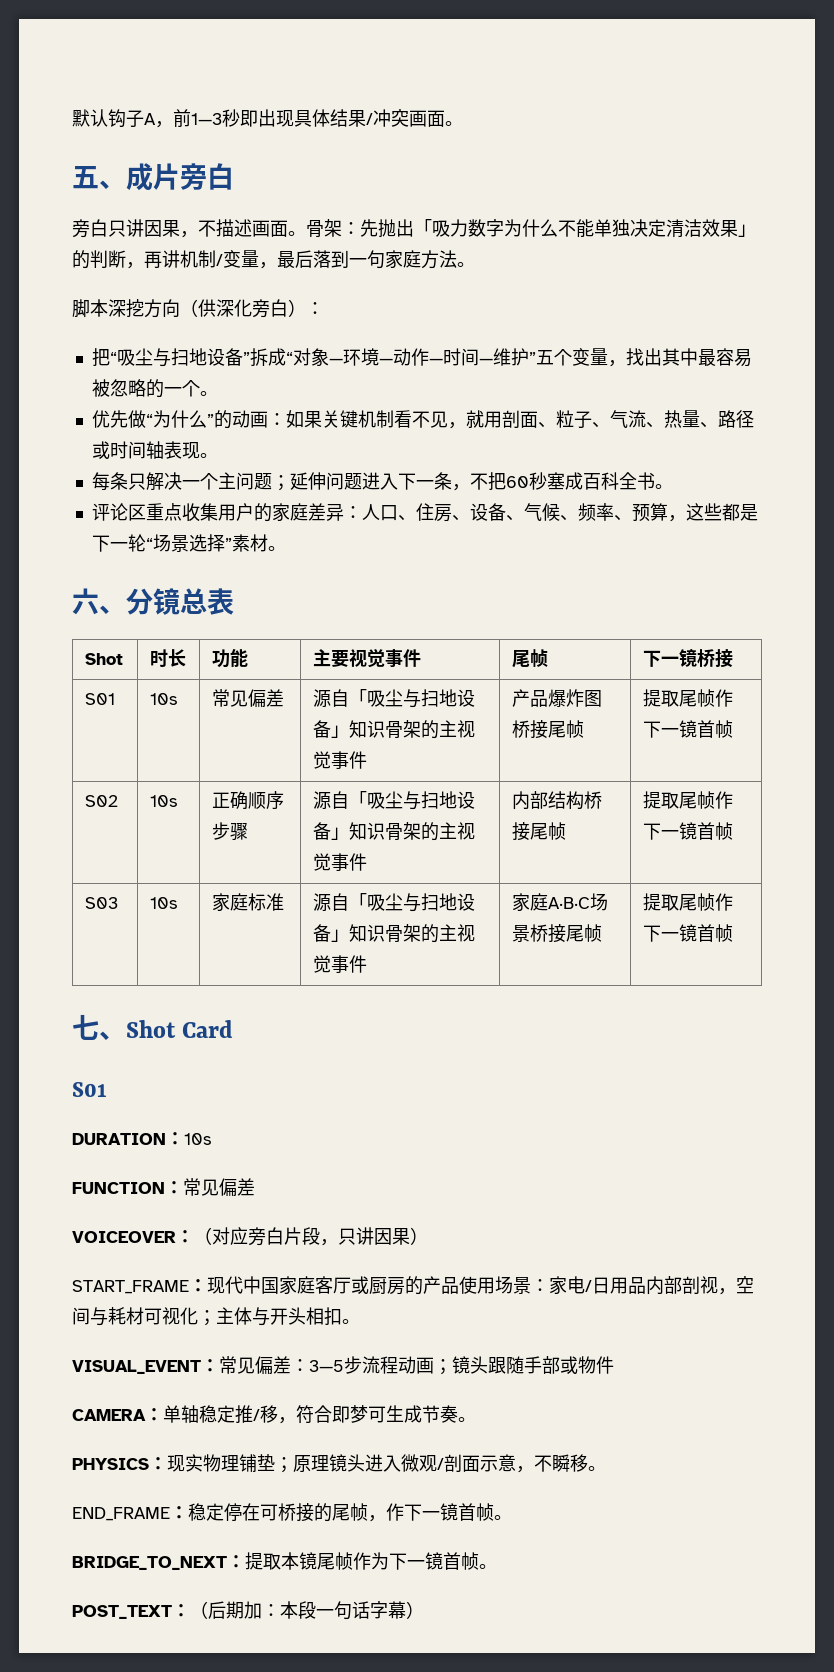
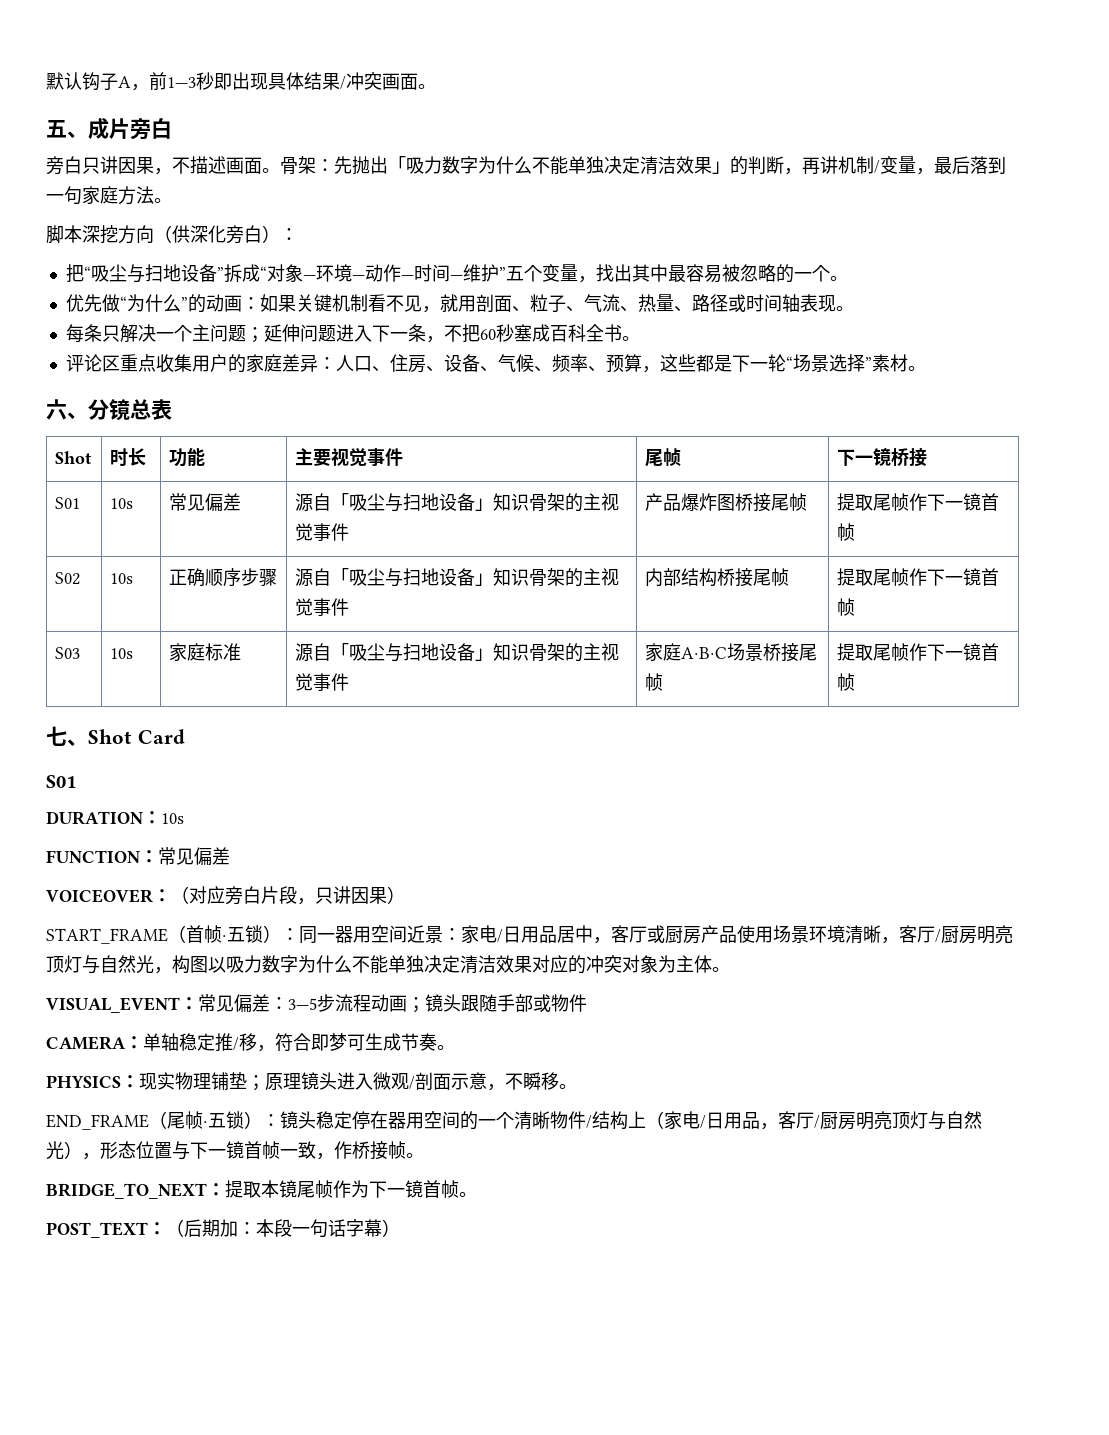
[189,1276,513,1295] ：现代中国家庭客厅或厨房的产品使用场 -> [168,925,425,944] （首帧·五锁）：同一器用空间近
[646,1276,754,1295] [72,1307,342,1326] 内部剖视，空间与耗材可视化；主体与开头相扣 -> [557,925,1013,944] [46,955,712,974] 居中，客厅或厨房产品使用场景环境清晰，客厅/厨房明亮顶灯与自然光，构图以吸力数字为什么不能单独决定清洁效果对应的冲突对象为主体
[170,1503,476,1522] ：稳定停在可桥接的尾帧，作下一镜首 -> [149,1111,982,1130] [46,1141,388,1160] （尾帧·五锁）：镜头稳定停在器用空间的一个清晰物件/结构上（家电/日用品，客厅/厨房明亮顶灯与自然光），形态位置与下一镜首帧一致，作桥接

